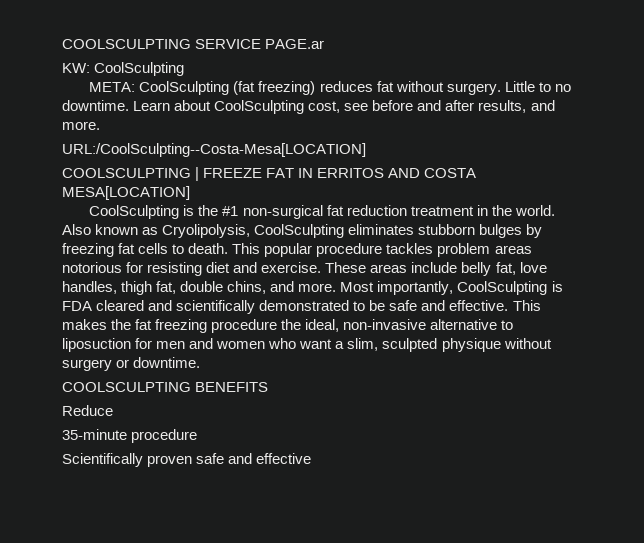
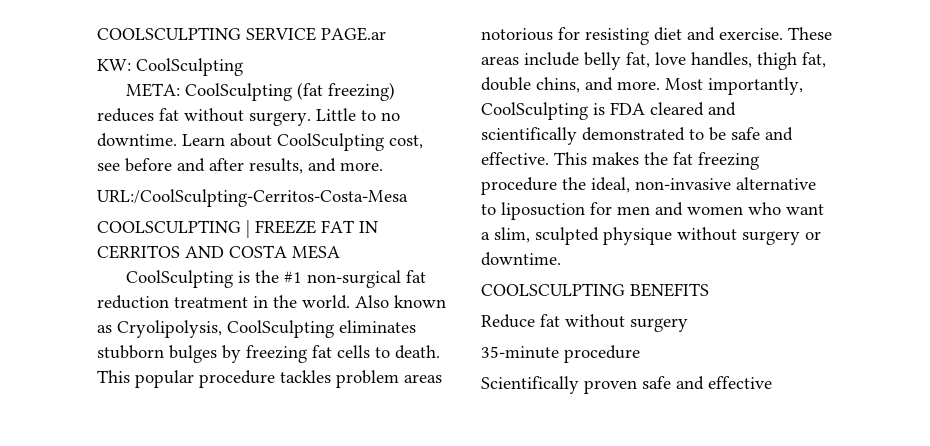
[62,143,366,157] URL:/CoolSculpting--Costa-Mesa[LOCATION] -> [97,189,408,207] URL:/CoolSculpting-Cerritos-Costa-Mesa
[317,168,385,178] ERRITOS -> [97,245,180,259] CERRITOS
[62,186,190,200] MESA[LOCATION] -> [292,245,340,259] MESA
(113, 410) none -> [540,314,688,332] fat without surgery

